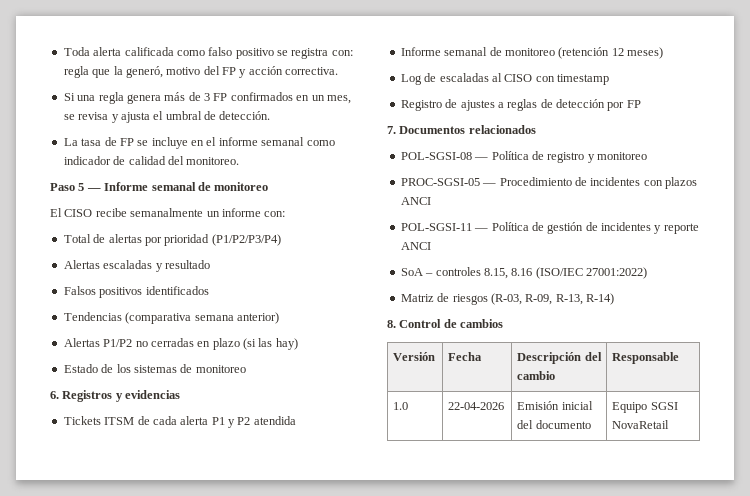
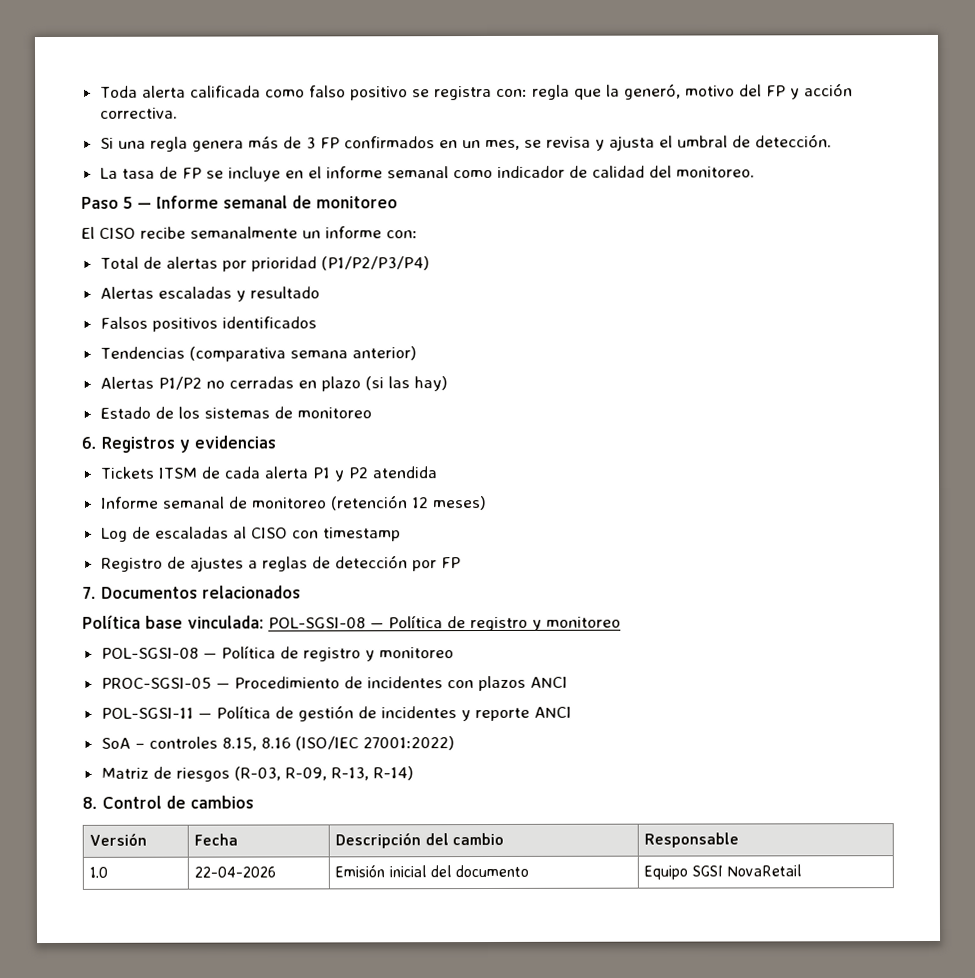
(536, 129) none -> [82,614,621,632] // Política base vinculada: POL-SGSI-08 — Política de registro y monitoreo

